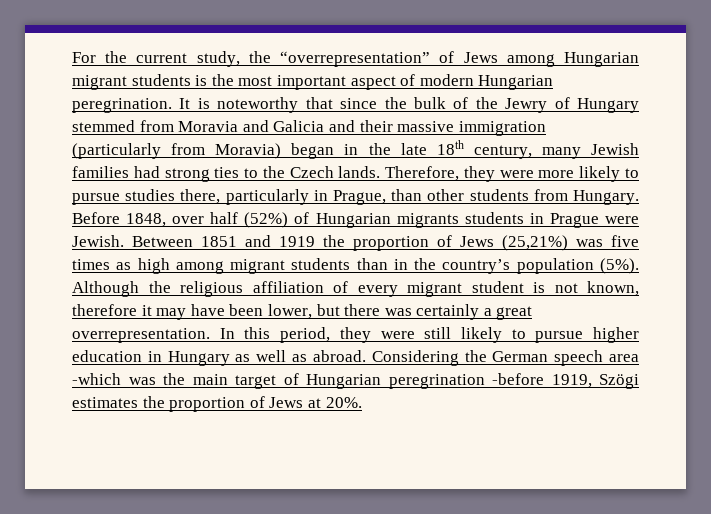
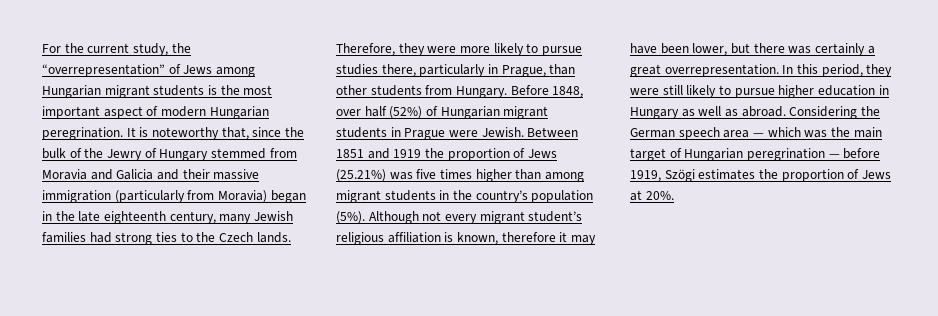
[305,97,333,109] that -> [221,127,249,140] that,
[436,140,464,155] 18th -> [103,211,166,224] eighteenth
[396,213,459,228] migrants -> [503,106,549,119] migrant
[502,235,568,251] (25,21%) -> [336,169,386,182] (25.21%)
[116,258,170,274] as high -> [475,169,542,182] higher than
[356,258,388,270] than -> (436, 195) none
[148,281,578,297] the religious affiliation of every migrant student is not -> [422,211,583,224] [336,232,454,245] not every migrant student’s religious affiliation is
[72,373,121,385] -which -> [752,127,801,137] — which
[492,373,544,385] -before -> [828,148,881,159] — before

